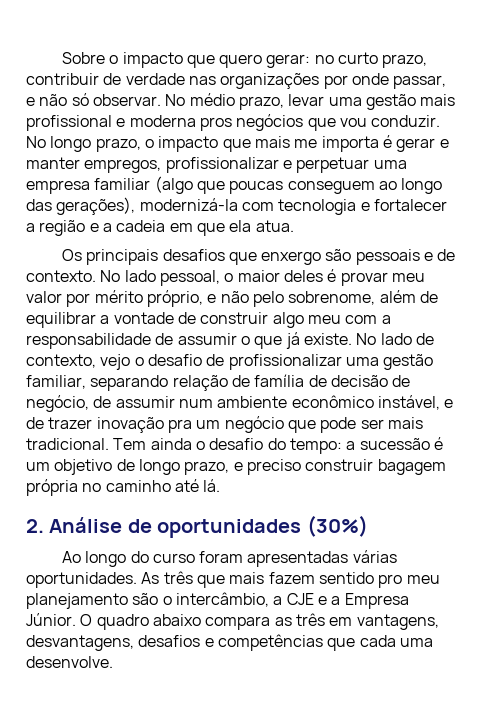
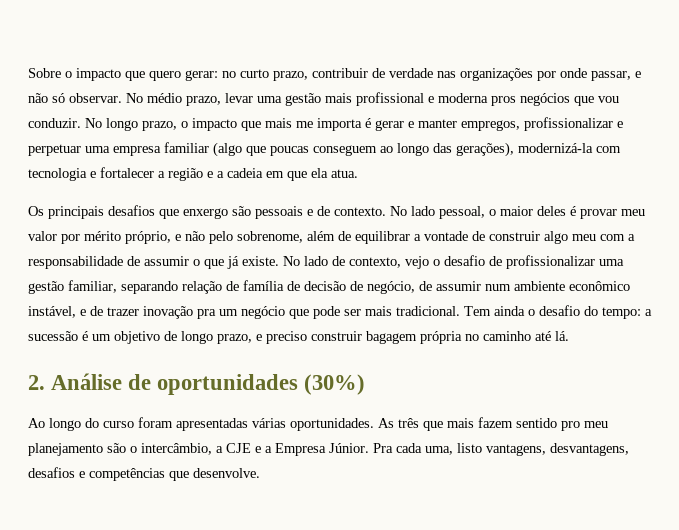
[80,613,353,630] O quadro abaixo compara as três em -> [373,443,482,455] Pra cada uma, listo
[359,635,433,647] cada uma -> (189, 476) none

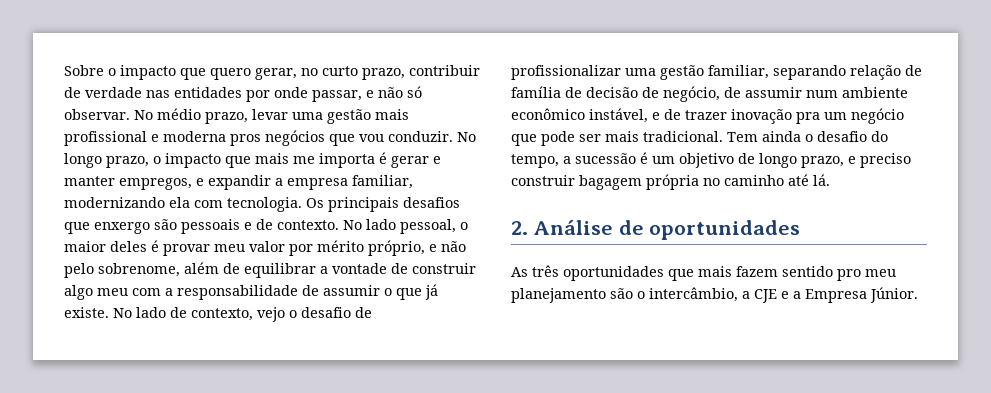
[185,70,218,81] gerar: -> [255,68,297,80] gerar,
[460,68,533,81] organizações -> [174,87,242,98] entidades
[524,117,623,131] [28,142,621,157] [28,167,358,181] profissionalizar e perpetuar uma empresa familiar (algo que poucas conseguem ao longo das gerações), modernizá-la com tecnologia e fortalecer a região e a cadeia em que ela atua. // -> [196,175,413,190] [64,197,302,212] e expandir a empresa familiar, modernizando ela com tecnologia.
[602,307,641,319] tempo: -> [511,154,559,168] tempo,
[304,374,366,395] [28,417,374,431] (30%) // Ao longo do curso foram apresentadas várias oportunidades. -> (801, 230) //
(419, 423) none -> [563,266,664,281] oportunidades
[373,443,629,456] [28,467,260,481] Pra cada uma, listo vantagens, desvantagens, desafios e competências que desenvolve. -> (918, 295) none

